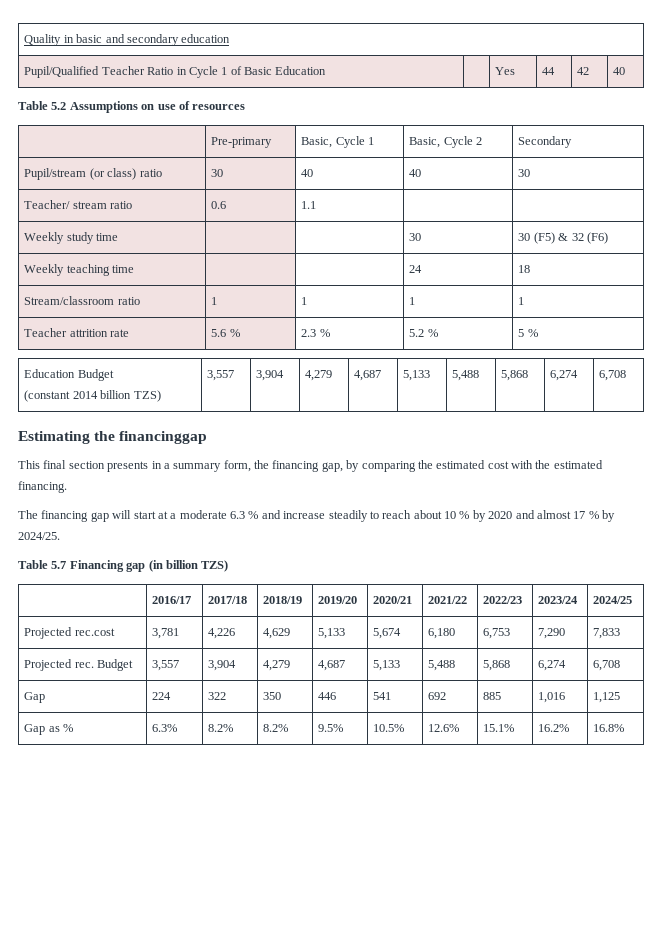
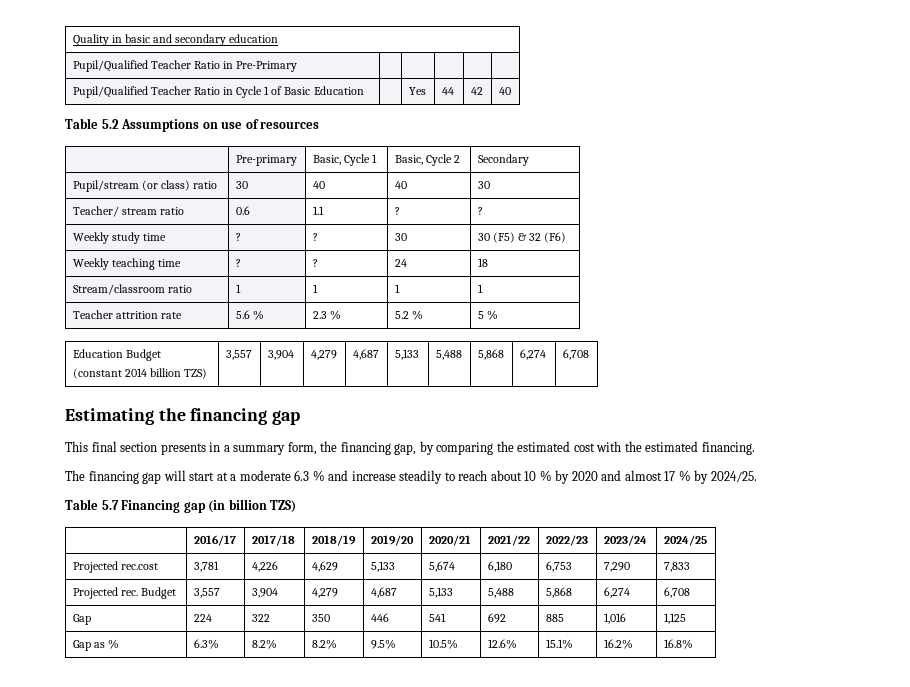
(231, 38) none -> [72,60,298,72] // Pupil/Qualified Teacher Ratio in Pre-Primary | | | | |
(317, 205) | -> [394,207,400,215] [477,207,483,215] ? | ?
(119, 237) | -> [235,233,241,241] [312,233,318,241] ? | ?
(135, 269) | -> [235,259,241,267] [312,259,318,267] ? | ?
[119,431,208,444] financinggap -> [190,408,301,425] financing gap

